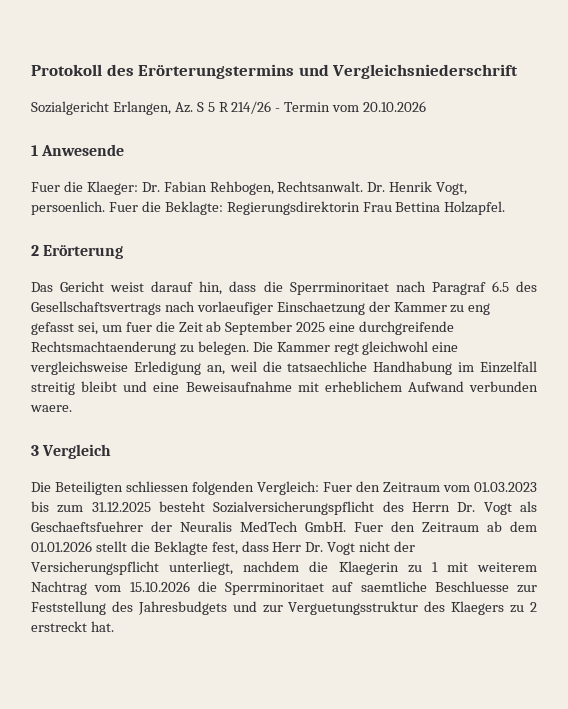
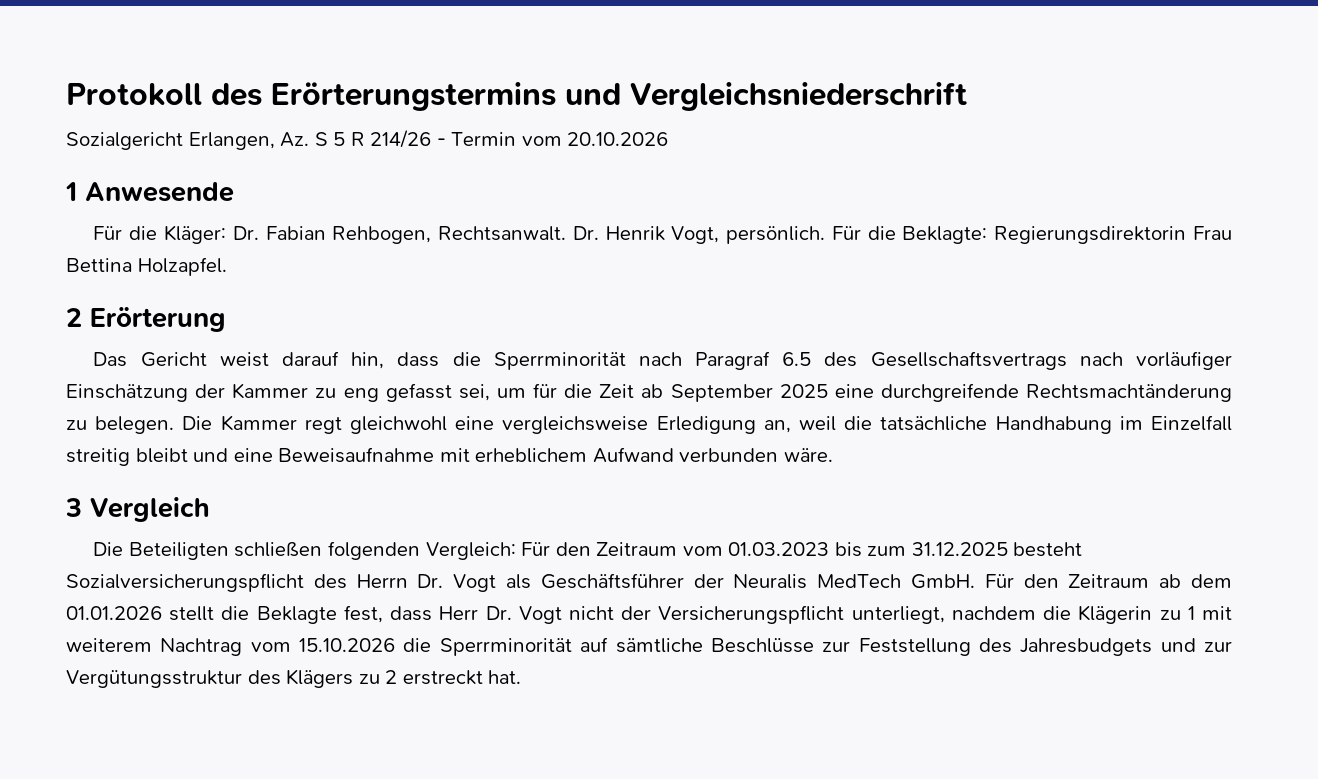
[31,181,138,195] Fuer die Klaeger: -> [93,225,226,244] Für die Kläger:
[31,201,138,215] persoenlich. Fuer -> [726,226,861,244] persönlich. Für
[289,282,389,295] Sperrminoritaet -> [493,352,626,370] Sperrminorität
[196,301,365,315] vorlaeufiger Einschaetzung -> [1136,351,1232,370] [66,384,188,402] vorläufiger Einschätzung
[125,322,152,332] fuer -> [533,383,557,398] für
[31,341,176,355] Rechtsmachtaenderung -> [1026,384,1232,402] Rechtsmachtänderung
[287,361,368,372] tatsaechliche -> [880,416,988,431] tatsächliche
[30,405,72,412] waere. -> [783,448,833,462] wäre.
[126,481,189,492] schliessen -> [234,542,323,557] schließen
[323,482,352,492] Fuer -> [521,542,551,556] Für
[31,521,143,532] Geschaeftsfuehrer -> [540,573,684,589] Geschäftsführer
[354,522,383,532] Fuer -> [984,574,1014,588] Für
[338,561,399,575] Klaegerin -> [1078,605,1153,624] Klägerin
[225,581,509,595] Sperrminoritaet auf saemtliche Beschluesse -> [439,637,814,656] Sperrminorität auf sämtliche Beschlüsse
[288,601,505,615] Verguetungsstruktur des Klaegers -> [66,669,354,688] Vergütungsstruktur des Klägers

